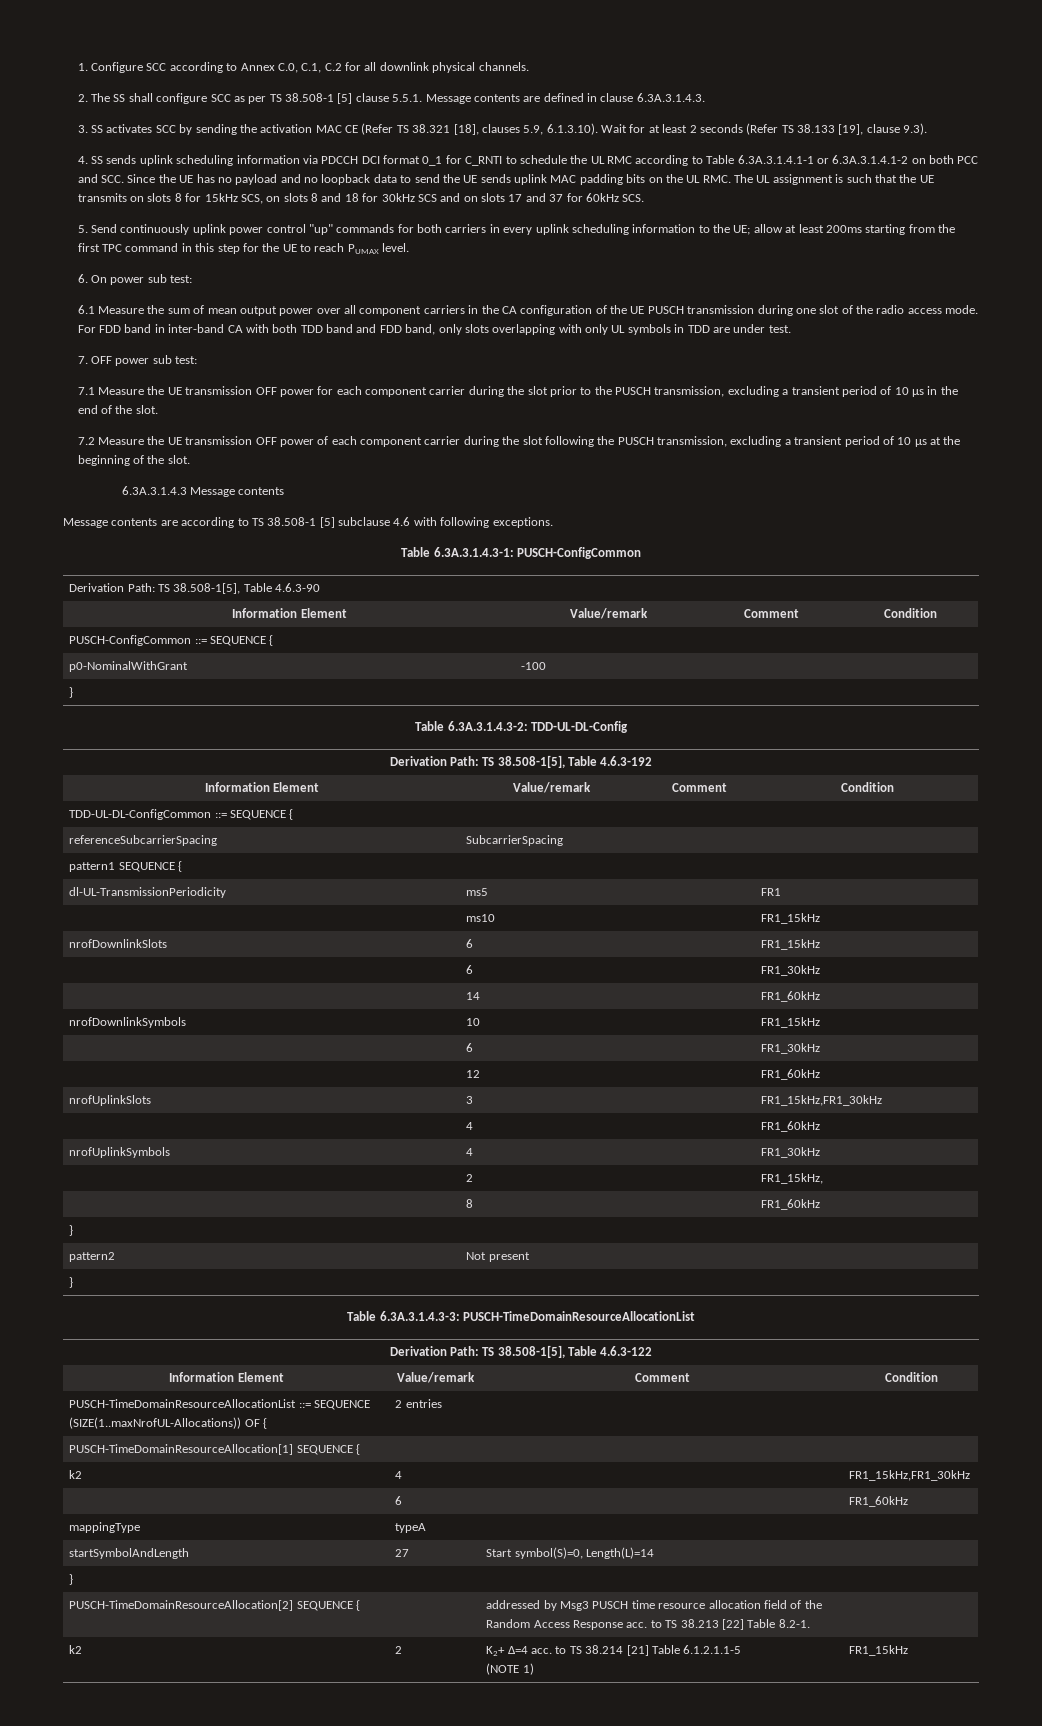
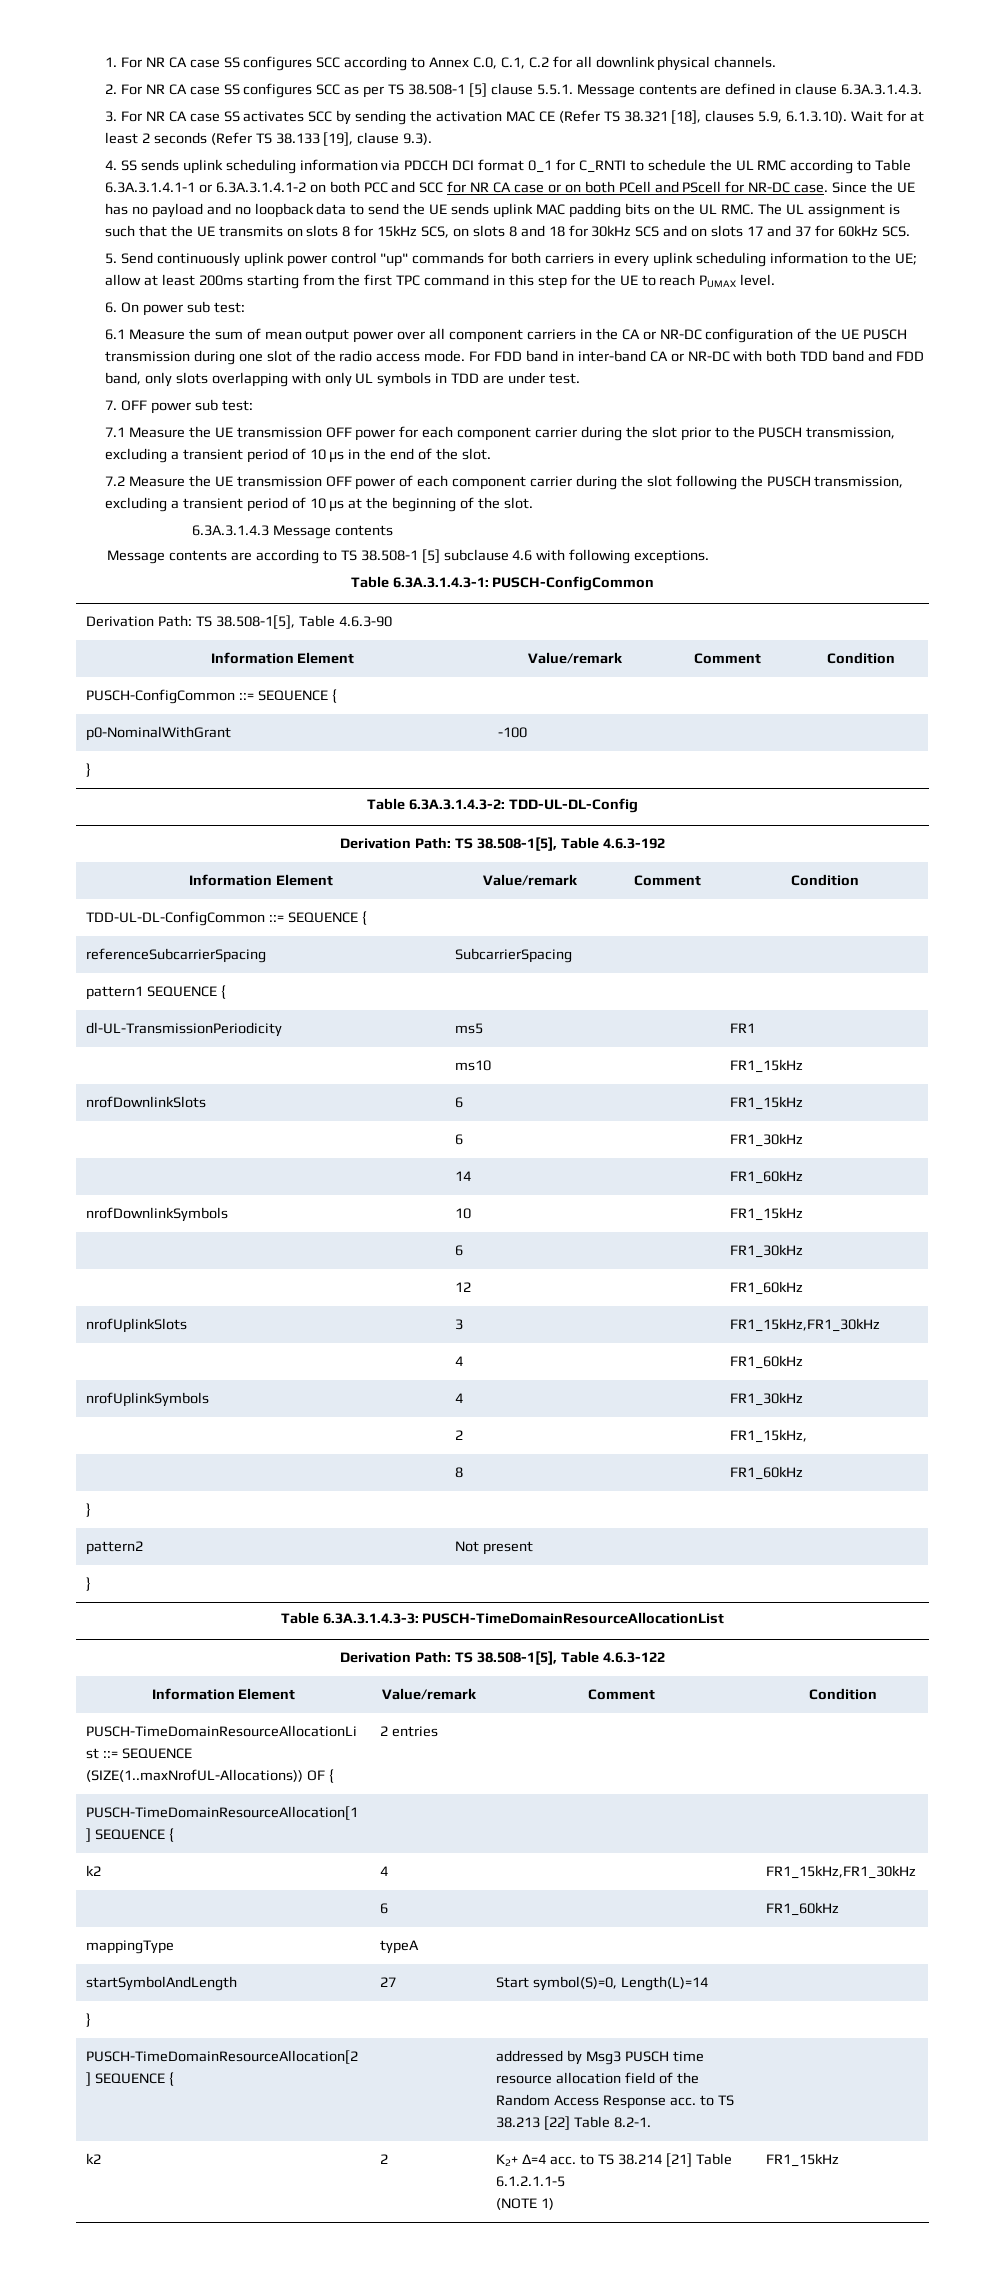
[91,62,144,73] Configure -> [120,56,313,71] For NR CA case SS configures
[91,93,208,104] The SS shall configure -> [120,83,313,98] For NR CA case SS configures
(88, 129) none -> [120,111,220,122] For NR CA case
[101,175,125,183] SCC. -> [419,181,829,193] SCC for NR CA case or on both PCell and PScell for NR-DC case.
(517, 310) none -> [642,329,702,340] or NR-DC
(243, 329) none -> [670,351,730,362] or NR-DC

